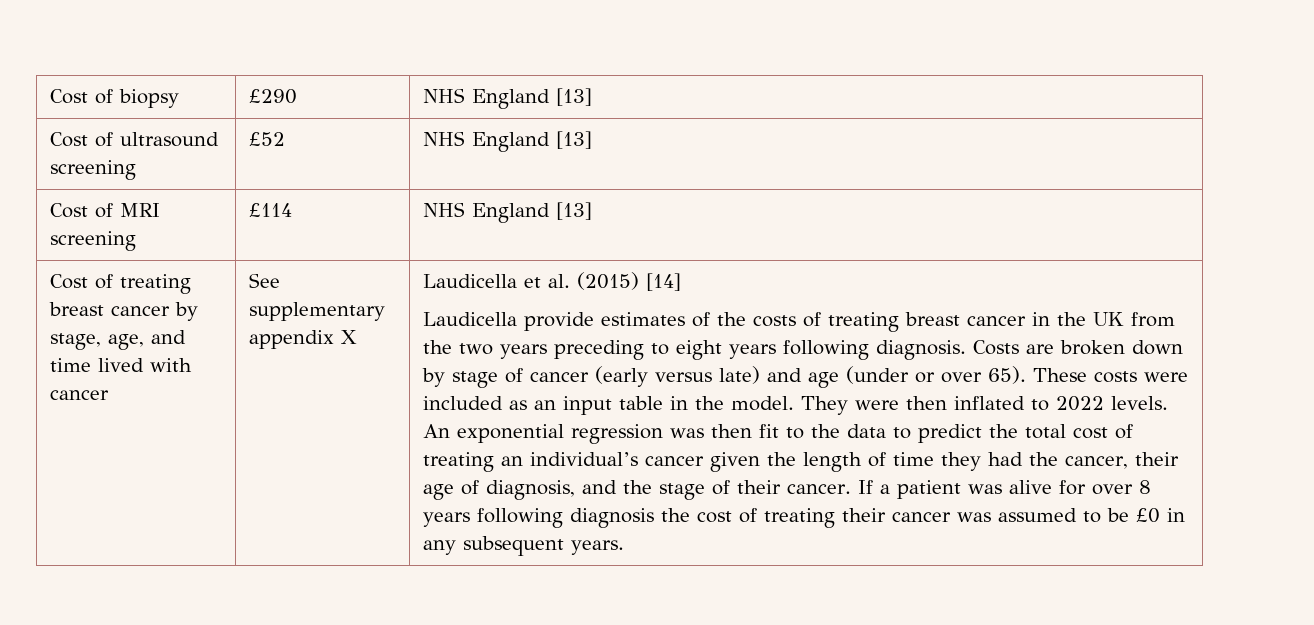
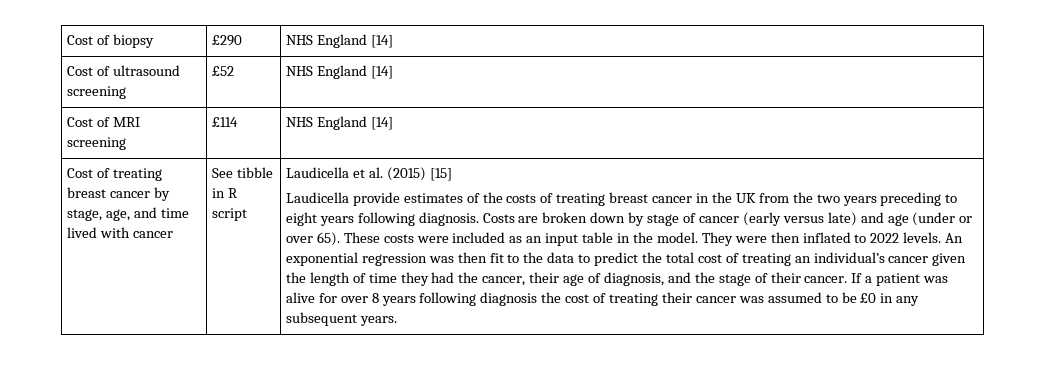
[556,88,593,106] [13] -> [370,35,393,48] [14]
[556,131,593,149] [13] -> [370,66,393,79] [14]
[556,202,593,220] [13] -> [370,117,393,130] [14]
[249,302,386,321] [249,330,358,349] supplementary appendix X -> [236,167,273,178] [211,188,238,198] [211,208,247,221] tibble in R script
[646,273,682,291] [14] -> [429,168,452,181] [15]

